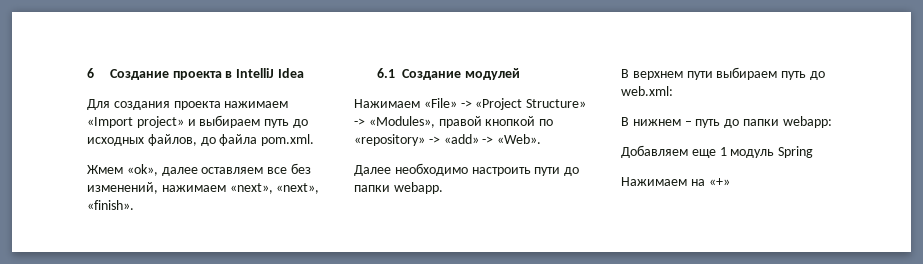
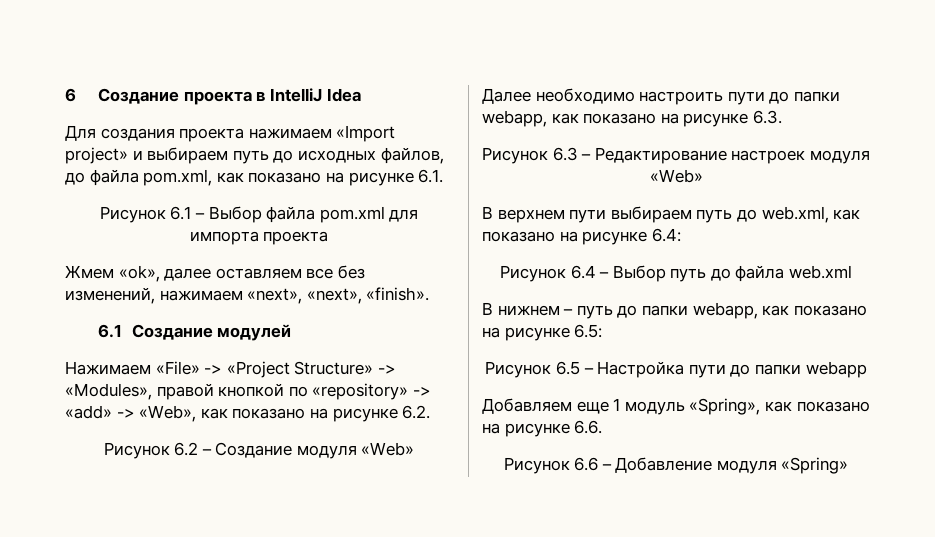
[261,134,315,146] pom.xml. -> [143,169,444,186] [99,206,419,223] [189,231,329,245] pom.xml, как показано на рисунке 6.1. // Рисунок 6.1 – Выбор файла pom.xml для импорта проекта
[497,134,542,144] «Web». -> [139,405,431,422] [103,442,415,459] «Web», как показано на рисунке 6.2. // Рисунок 6.2 – Создание модуля «Web»
[393,182,443,194] webapp. -> [482,110,782,127] [482,147,870,164] [649,169,703,183] webapp, как показано на рисунке 6.3. // Рисунок 6.3 – Редактирование настроек модуля «Web»
[621,86,673,96] web.xml: -> [761,206,861,223] [482,228,681,245] [499,265,853,282] web.xml, как показано на рисунке 6.4: // Рисунок 6.4 – Выбор путь до файла web.xml
[782,116,832,128] [621,145,814,158] [621,177,730,186] webapp: // Добавляем еще 1 модуль Spring // Нажимаем на «+» -> [692,302,867,319] [482,324,603,341] [485,361,867,378] [482,398,870,415] [482,420,603,437] [503,457,849,474] webapp, как показано на рисунке 6.5: // Рисунок 6.5 – Настройка пути до папки webapp // Добавляем еще 1 модуль «Spring», как показано на рисунке 6.6. // Рисунок 6.6 – Добавление модуля «Spring»

